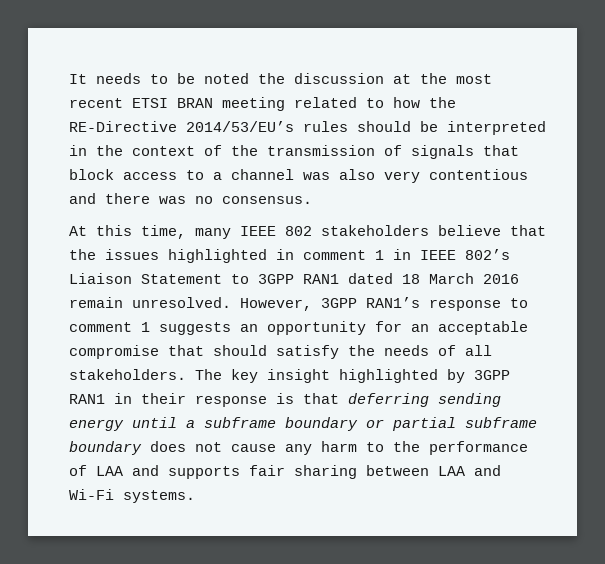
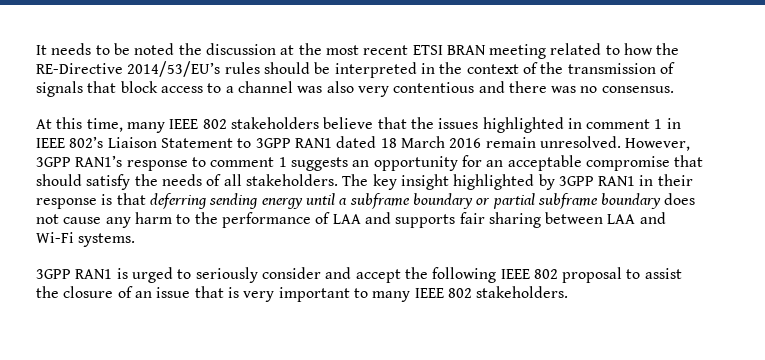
(195, 496) none -> [36,267,682,283] [36,286,569,302] // 3GPP RAN1 is urged to seriously consider and accept the following IEEE 802 proposal to assist the closure of an issue that is very important to many IEEE 802 stakeholders.

